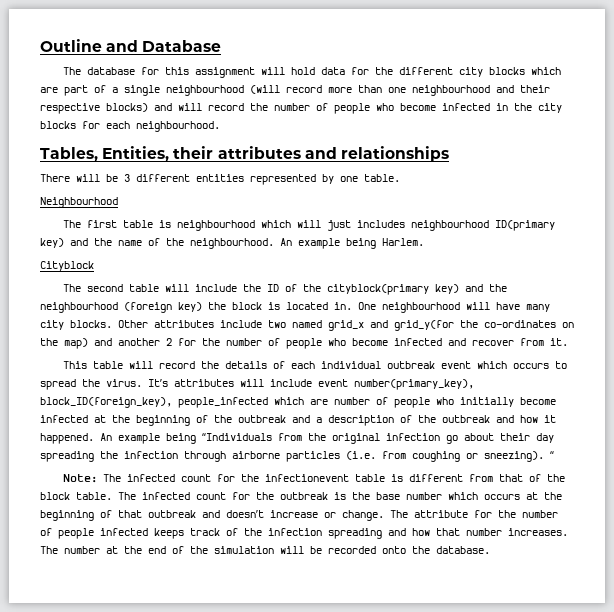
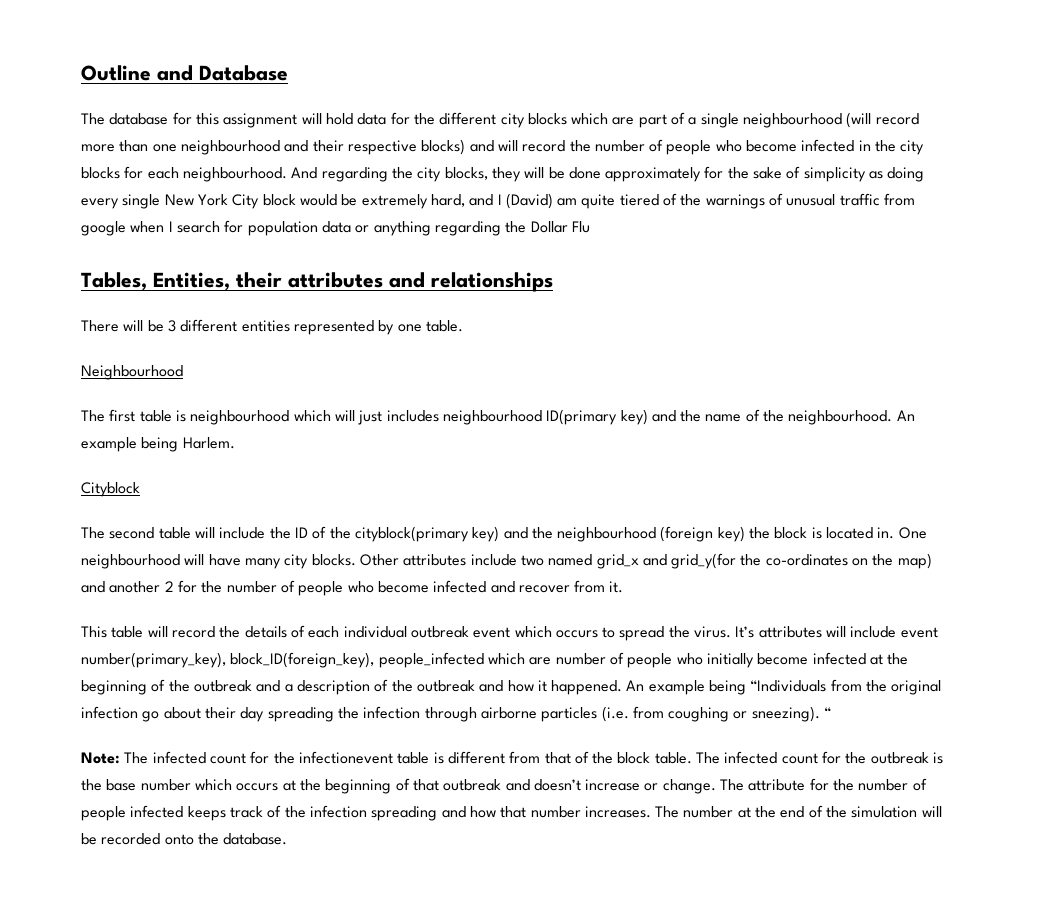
(220, 126) none -> [291,166,925,182] [81,193,916,209] [81,220,590,236] And regarding the city blocks, they will be done approximately for the sake of simplicity as doing every single New York City block would be extremely hard, and I (David) am quite tiered of the warnings of unusual traffic from google when I search for population data or anything regarding the Dollar Flu

